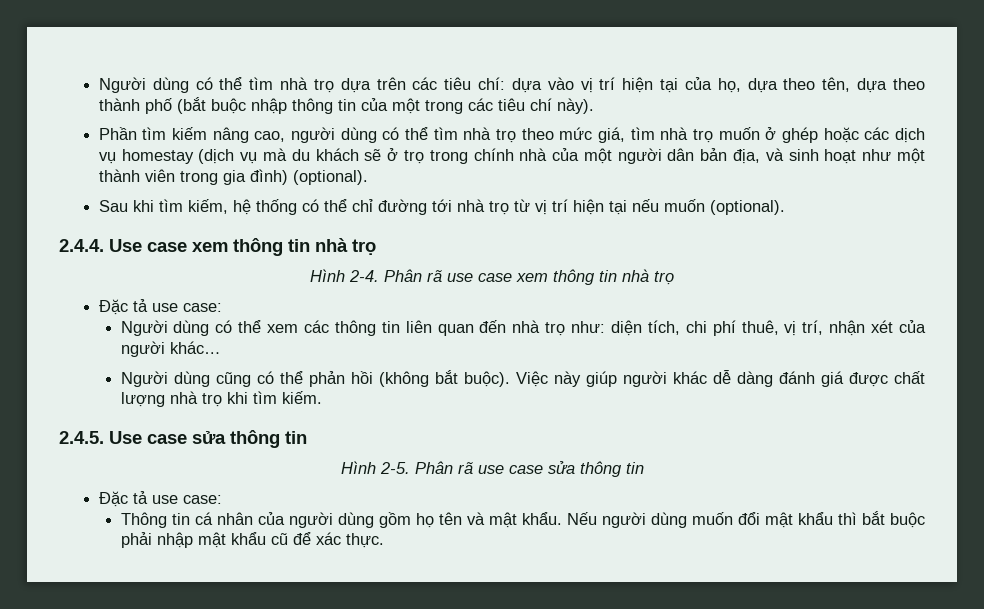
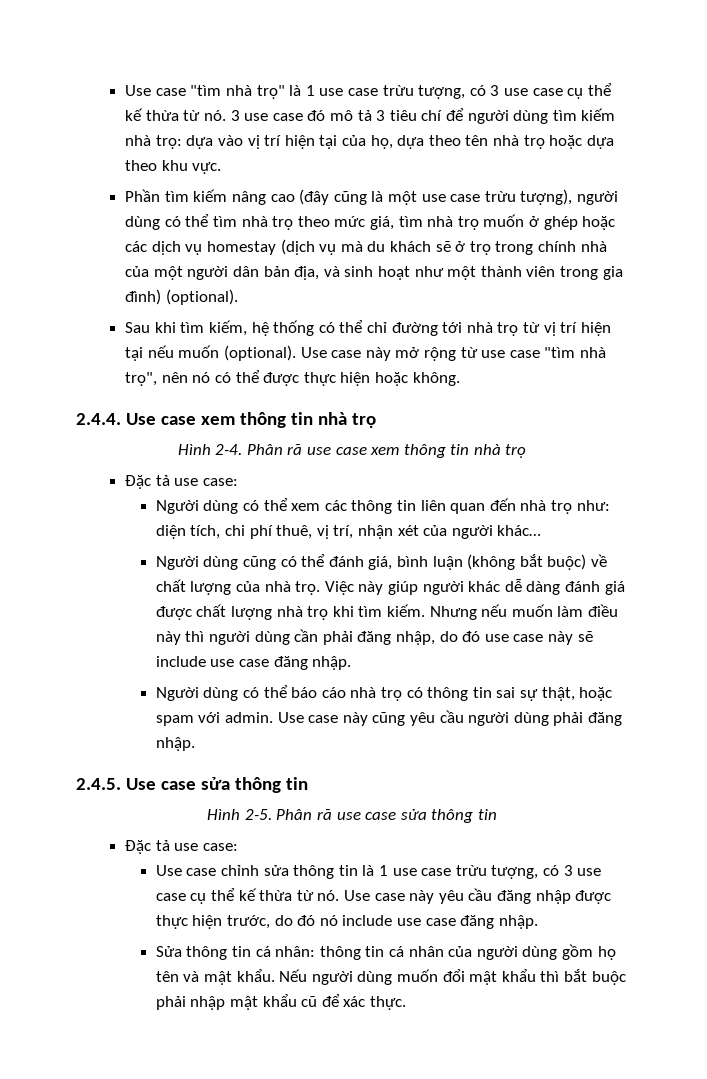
[98,77,506,93] Người dùng có thể tìm nhà trọ dựa trên các tiêu chí: -> [125,83,612,99] [125,108,616,124] [125,135,182,149] Use case "tìm nhà trọ" là 1 use case trừu tượng, có 3 use case cụ thể kế thừa từ nó. 3 use case đó mô tả 3 tiêu chí để người dùng tìm kiếm nhà trọ:
[822,77,926,93] [98,97,594,114] [98,127,286,143] tên, dựa theo thành phố (bắt buộc nhập thông tin của một trong các tiêu chí này). // Phần tìm kiếm nâng cao, -> [465,135,614,149] [125,160,222,174] [125,189,573,205] tên nhà trọ hoặc dựa theo khu vực. // Phần tìm kiếm nâng cao (đây cũng là một use case trừu tượng),
(785, 207) none -> [300,347,606,361] [125,370,460,386] Use case này mở rộng từ use case "tìm nhà trọ", nên nó có thể được thực hiện hoặc không.
[308,370,510,387] phản hồi (không bắt buộc). -> [328,554,607,570] [155,579,321,595] đánh giá, bình luận (không bắt buộc) về chất lượng của nhà trọ.
(322, 397) none -> [429,604,618,620] [155,629,593,645] [155,656,352,670] [155,685,613,701] [155,710,622,726] [155,737,195,751] Nhưng nếu muốn làm điều này thì người dùng cần phải đăng nhập, do đó use case này sẽ include use case đăng nhập. // Người dùng có thể báo cáo nhà trọ có thông tin sai sự thật, hoặc spam với admin. Use case này cũng yêu cầu người dùng phải đăng nhập.
[120,512,167,528] Thông -> [155,865,602,879] [155,888,612,904] [155,915,538,929] [155,946,361,960] Use case chỉnh sửa thông tin là 1 use case trừu tượng, có 3 use case cụ thể kế thừa từ nó. Use case này yêu cầu đăng nhập được thực hiện trước, do đó nó include use case đăng nhập. // Sửa thông tin cá nhân: thông

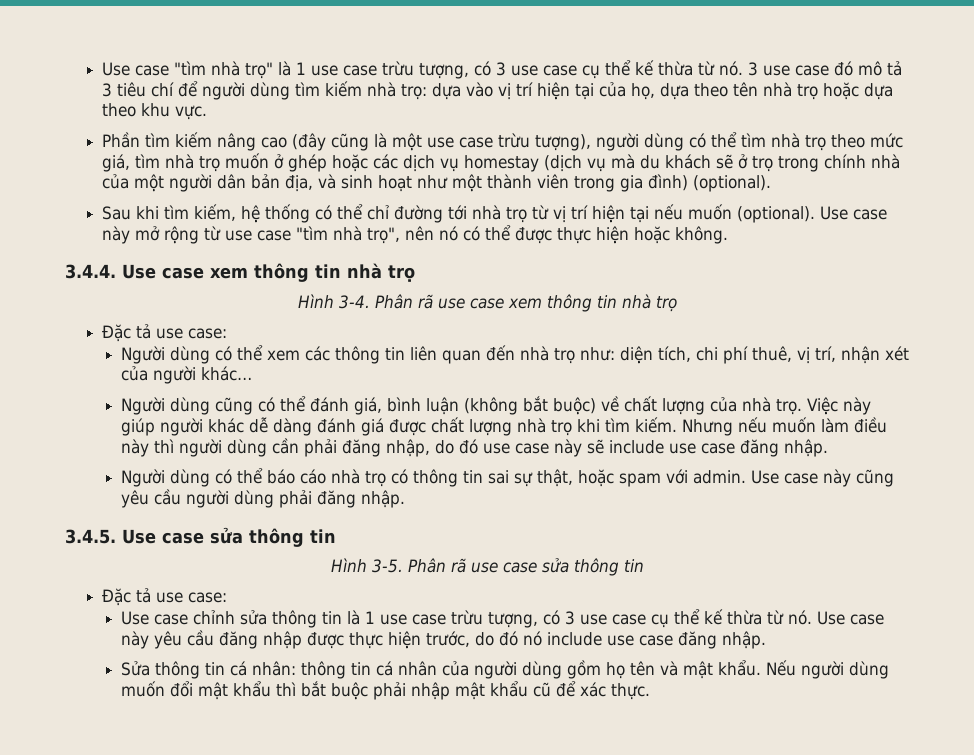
[76,413,121,425] 2.4.4. -> [65,264,116,279] 3.4.4.
[215,444,243,455] 2-4. -> [338,295,370,309] 3-4.
[76,778,121,790] 2.4.5. -> [65,529,116,544] 3.4.5.
[244,809,272,820] 2-5. -> [371,559,403,573] 3-5.

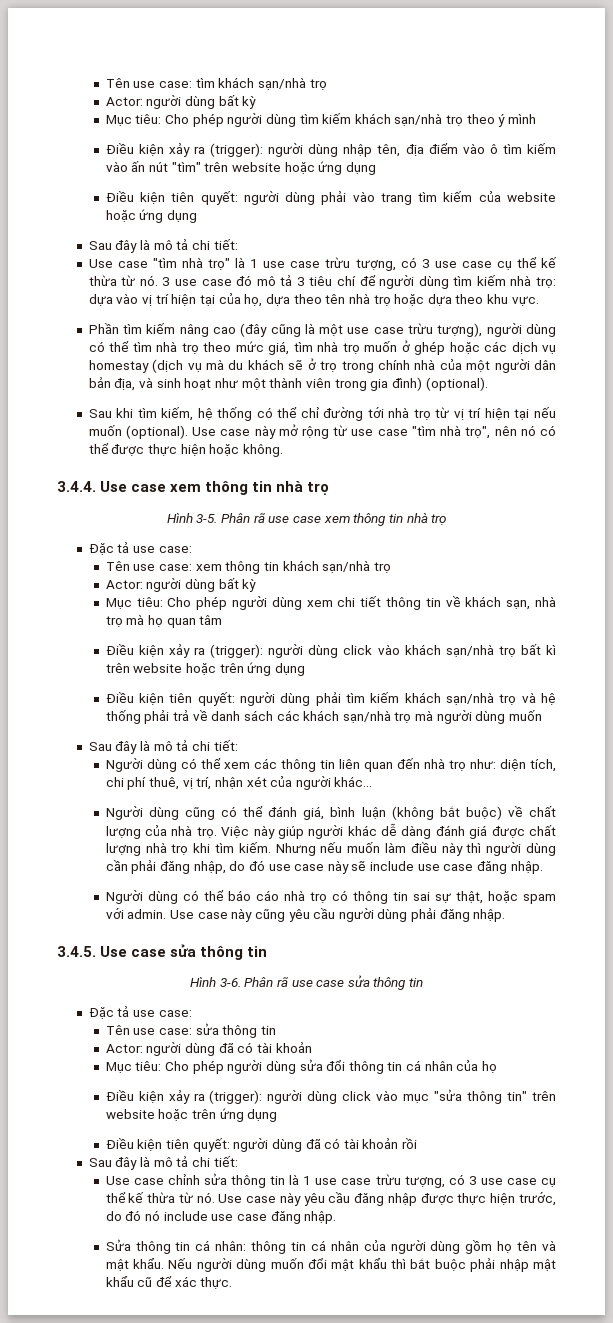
(101, 69) none -> [105,77,327,90] [105,95,257,109] [105,113,537,127] [105,142,557,157] [105,161,376,175] [105,191,556,205] [105,209,197,223] [88,239,238,253] Tên use case: tìm khách sạn/nhà trọ // Actor: người dùng bất kỳ // Mục tiêu: Cho phép người dùng tìm kiếm khách sạn/nhà trọ theo ý mình // Điều kiện xảy ra (trigger): người dùng nhập tên, địa điểm vào ô tìm kiếm vào ấn nút "tìm" trên website hoặc ứng dụng // Điều kiện tiên quyết: người dùng phải vào trang tìm kiếm của website hoặc ứng dụng // Sau đây là mô tả chi tiết: //
[338,295,370,309] 3-4. -> [196,514,218,523] 3-5.
(227, 333) none -> [105,560,391,574] [105,578,257,592] [105,596,557,610] [105,614,223,628] [105,644,557,658] [105,662,305,676] [105,692,557,706] [105,710,543,724] [88,740,238,754] // Tên use case: xem thông tin khách sạn/nhà trọ // Actor: người dùng bất kỳ // Mục tiêu: Cho phép người dùng xem chi tiết thông tin về khách sạn, nhà trọ mà họ quan tâm // Điều kiện xảy ra (trigger): người dùng click vào khách sạn/nhà trọ bất kì trên website hoặc trên ứng dụng // Điều kiện tiên quyết: người dùng phải tìm kiếm khách sạn/nhà trọ và hệ thống phải trả về danh sách các khách sạn/nhà trọ mà người dùng muốn // Sau đây là mô tả chi tiết:
[371,559,403,573] 3-5. -> [219,978,241,987] 3-6.
(227, 597) none -> [105,1023,276,1038] [105,1042,312,1056] [105,1059,498,1074] [105,1089,556,1104] [105,1108,278,1122] [105,1138,418,1152] [88,1156,238,1170] // Tên use case: sửa thông tin // Actor: người dùng đã có tài khoản // Mục tiêu: Cho phép người dùng sửa đổi thông tin cá nhân của họ // Điều kiện xảy ra (trigger): người dùng click vào mục "sửa thông tin" trên website hoặc trên ứng dụng // Điều kiện tiên quyết: người dùng đã có tài khoản rồi // Sau đây là mô tả chi tiết:

